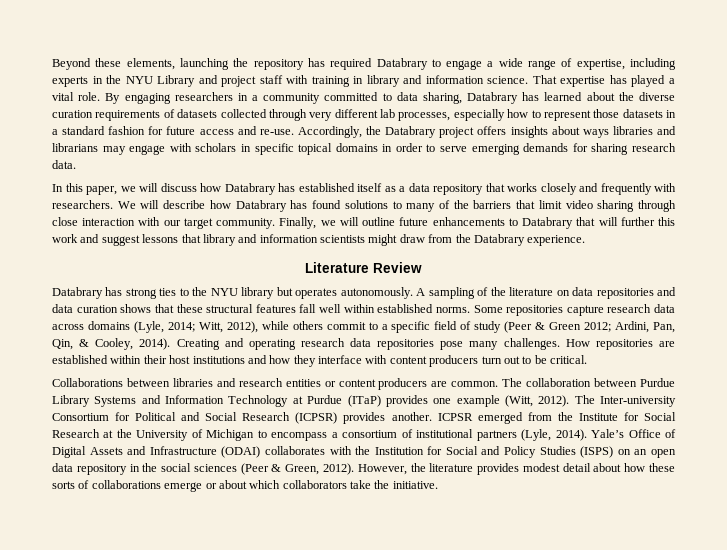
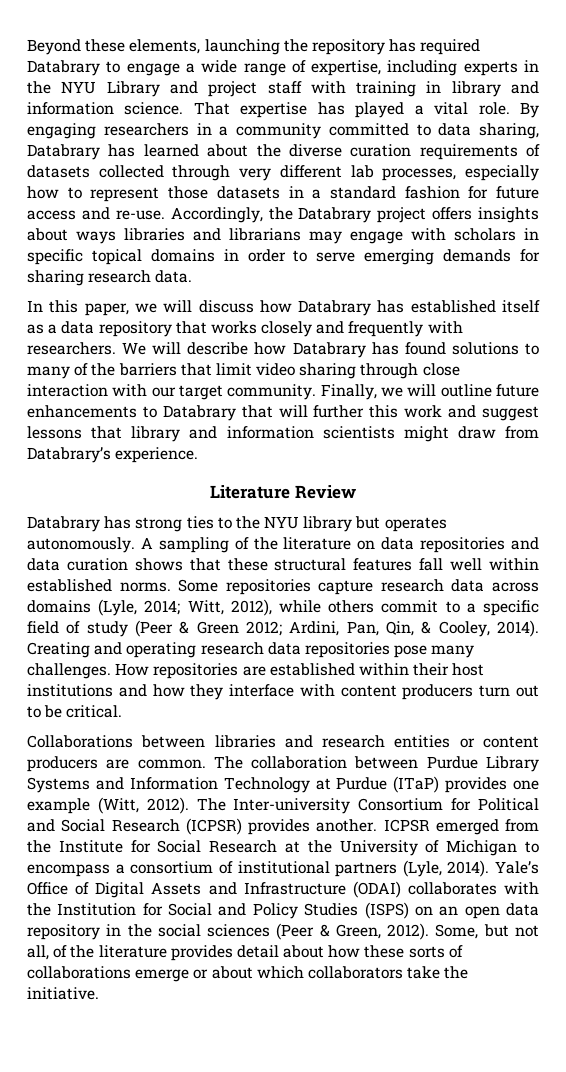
[455,234,525,246] the Databrary -> [27,447,111,463] Databrary’s
[357,464,407,475] However, -> [435,924,539,939] [27,945,68,960] Some, but not all, of
[522,463,560,472] modest -> (233, 953) none

